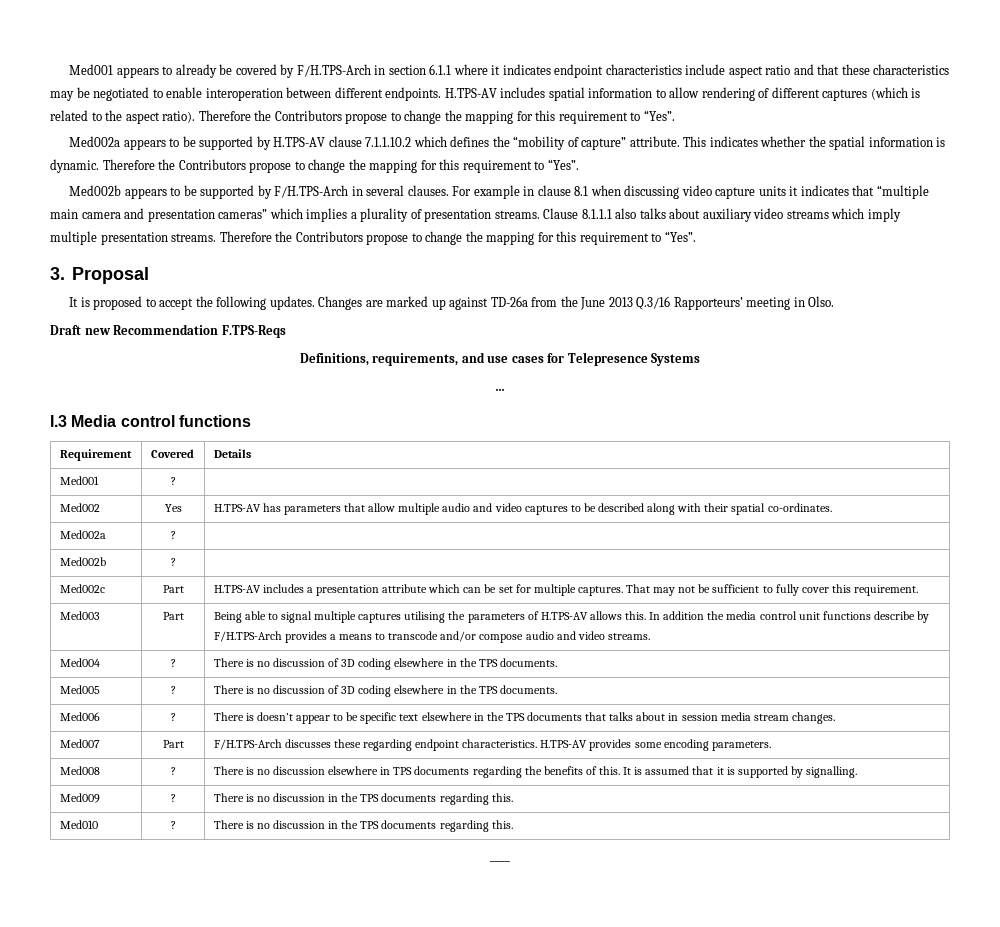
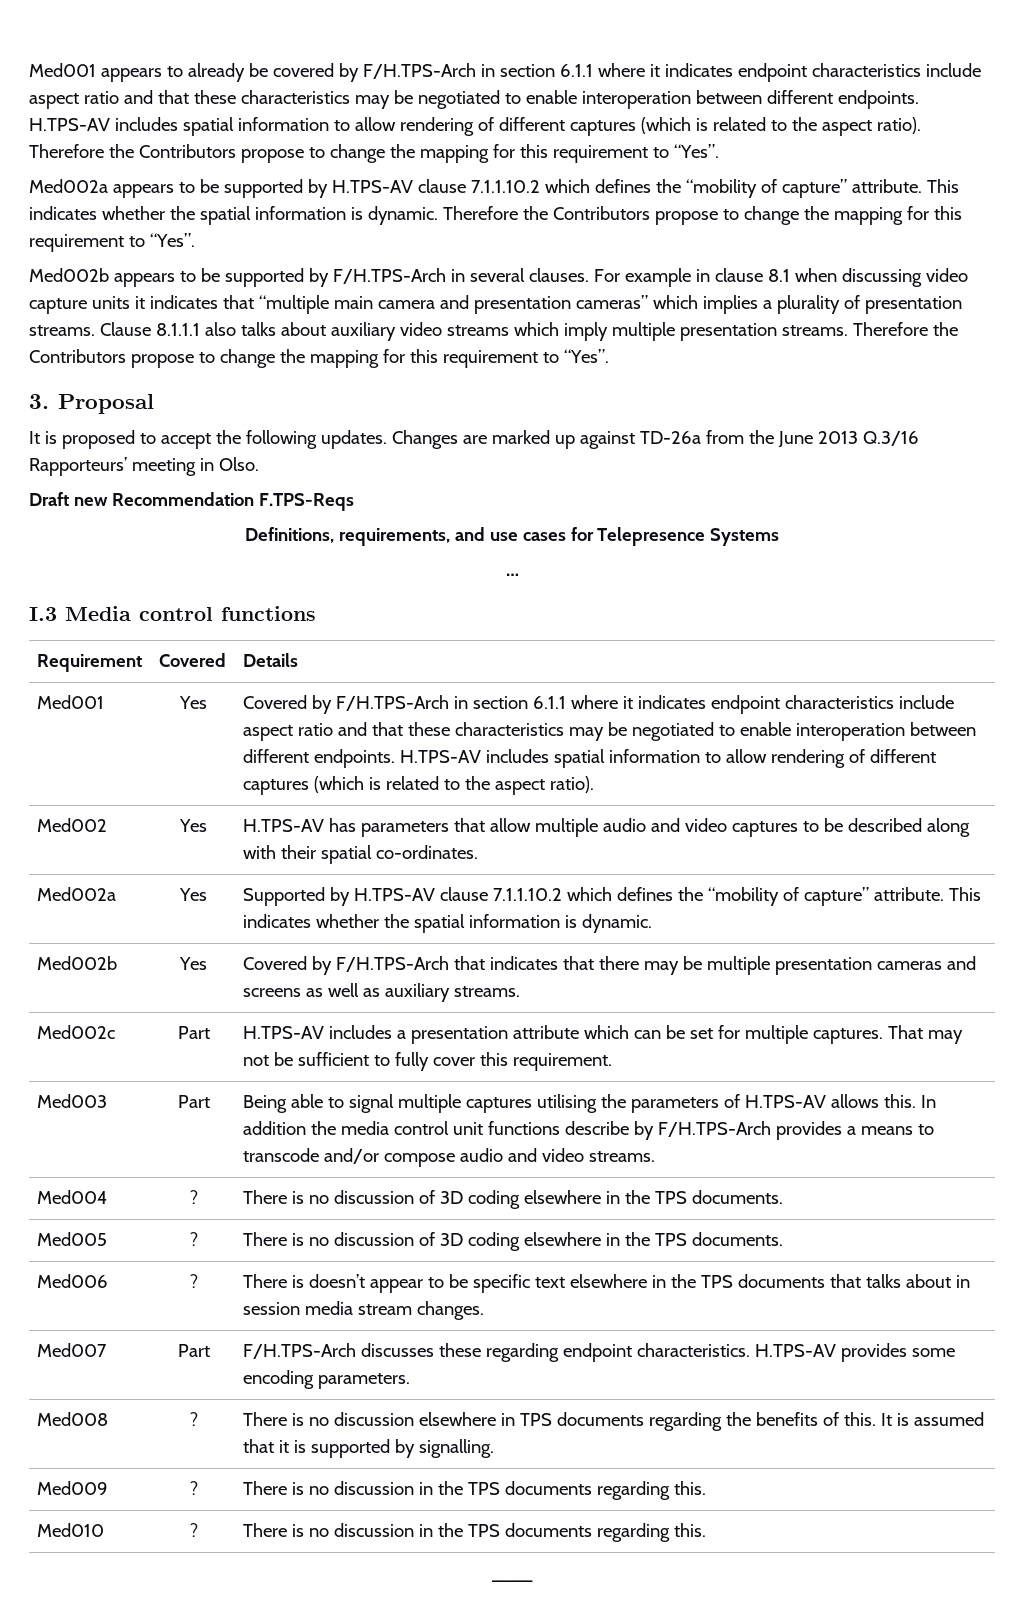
[170,477,176,485] ? | -> [179,696,207,709] [243,695,954,714] [243,722,976,741] [243,749,936,768] [243,776,594,795] Yes | Covered by F/H.TPS-Arch in section 6.1.1 where it indicates endpoint characteristics include aspect ratio and that these characteristics may be negotiated to enable interoperation between different endpoints. H.TPS-AV includes spatial information to allow rendering of different captures (which is related to the aspect ratio).
[170,531,176,539] [59,557,106,566] [170,558,176,566] ? | // Med002b | ? | -> [179,888,207,901] [243,887,981,906] [243,914,652,933] [37,956,118,970] [179,957,207,970] [243,956,976,975] [243,983,520,1002] Yes | Supported by H.TPS-AV clause 7.1.1.10.2 which defines the “mobility of capture” attribute. This indicates whether the spatial information is dynamic. // Med002b | Yes | Covered by F/H.TPS-Arch that indicates that there may be multiple presentation cameras and screens as well as auxiliary streams.

